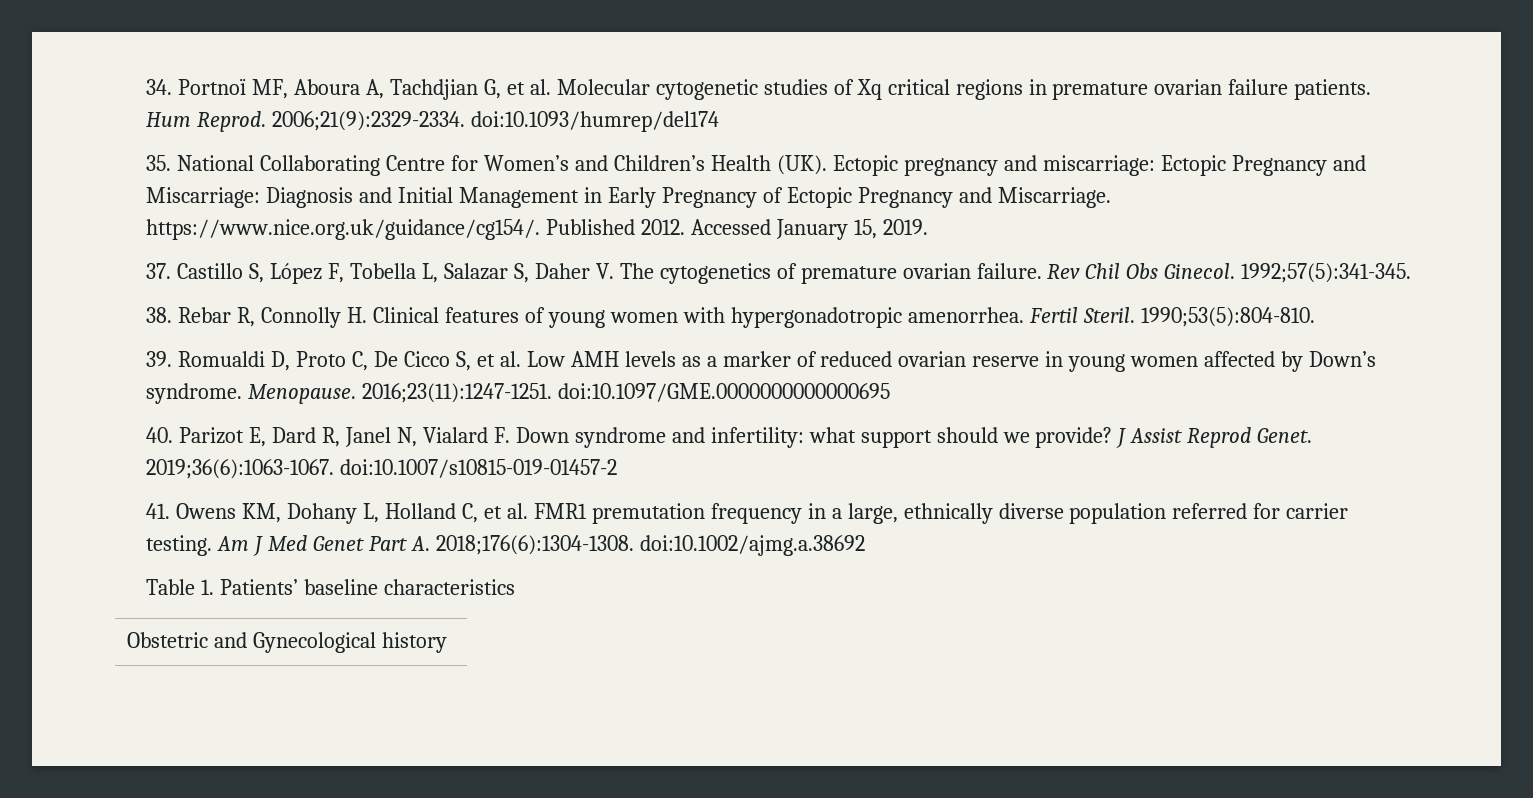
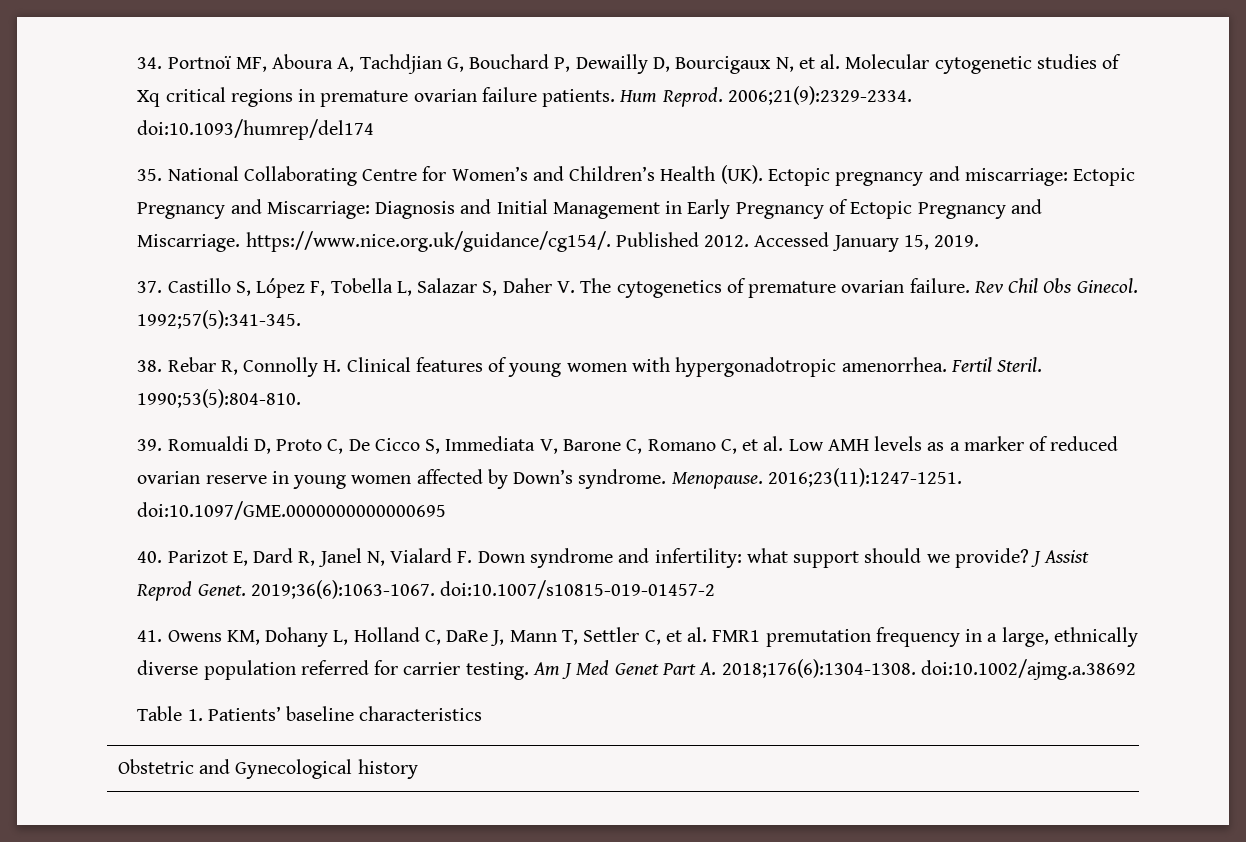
(502, 89) none -> [469,54,794,74] Bouchard P, Dewailly D, Bourcigaux N,
(472, 361) none -> [445,436,737,454] Immediata V, Barone C, Romano C,
(479, 513) none -> [446,627,661,646] DaRe J, Mann T, Settler C,

